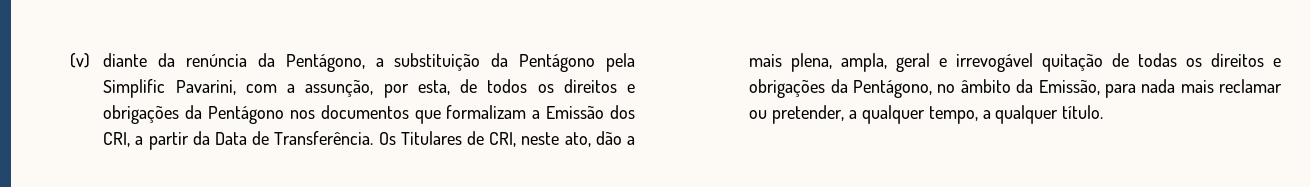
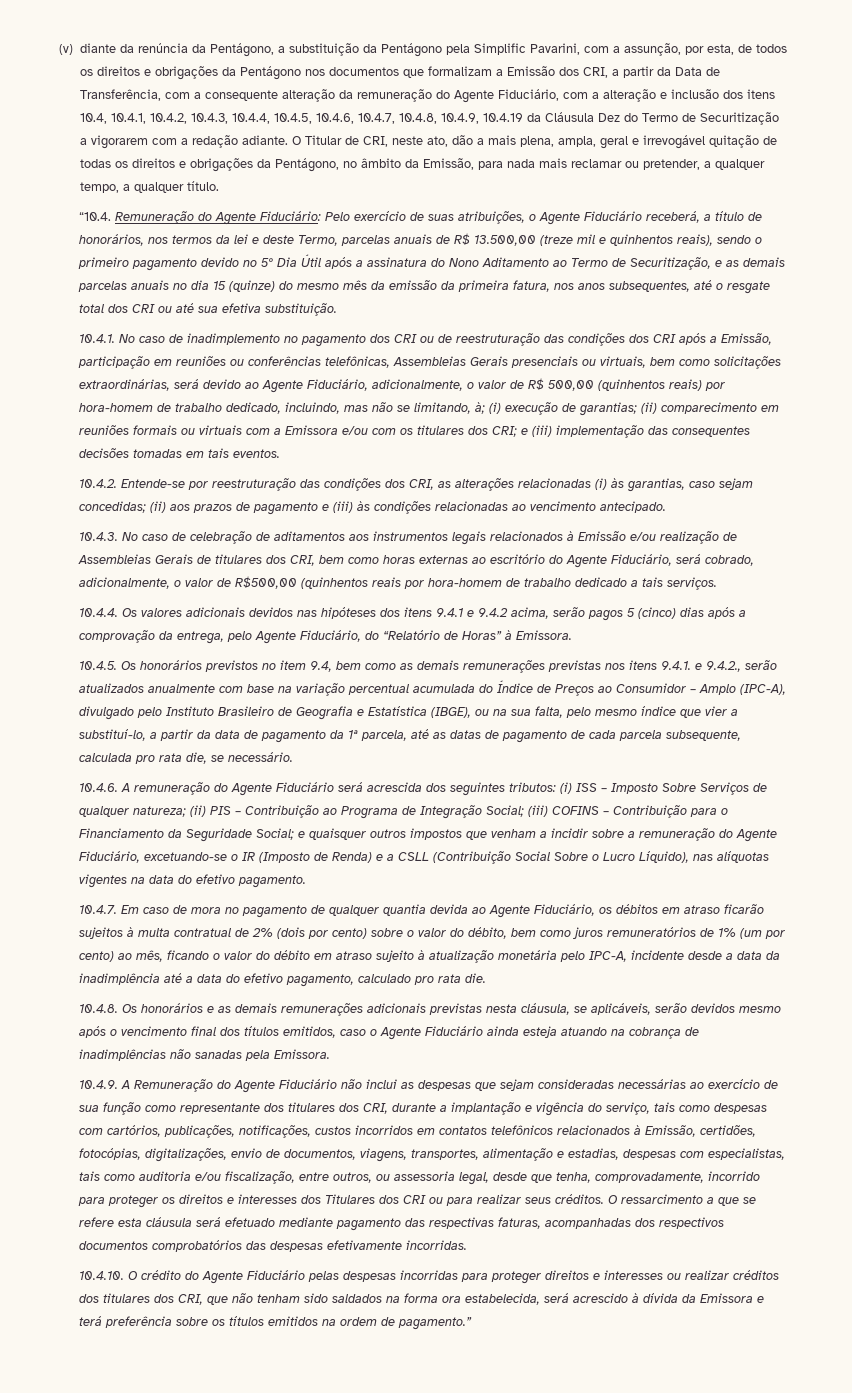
[274,131,462,145] Transferência. Os Titulares -> [79,89,775,103] [79,112,779,125] [79,135,342,149] Transferência, com a consequente alteração da remuneração do Agente Fiduciário, com a alteração e inclusão dos itens 10.4, 10.4.1, 10.4.2, 10.4.3, 10.4.4, 10.4.5, 10.4.6, 10.4.7, 10.4.8, 10.4.9, 10.4.19 da Cláusula Dez do Termo de Securitização a vigorarem com a redação adiante. O Titular
(1104, 112) none -> [79,211,763,225] [79,233,763,246] [78,254,786,271] [78,280,771,294] [79,303,338,316] [79,333,773,347] [78,356,782,369] [79,378,726,393] [79,402,780,416] [79,425,751,438] [79,448,281,458] [79,478,754,492] [79,501,667,515] [79,531,738,545] [78,554,755,568] [79,576,718,590] [79,607,747,621] [79,630,573,644] [79,660,778,673] [79,680,787,696] [79,706,739,720] [79,729,742,743] [79,752,294,764] [79,782,768,796] [79,805,729,819] [79,828,778,842] [79,851,770,864] [79,874,307,888] [79,904,765,918] [79,927,786,939] [79,950,781,963] [79,973,487,987] [79,1003,782,1016] [79,1026,700,1040] [79,1049,331,1061] [79,1079,779,1093] [79,1102,768,1116] [79,1125,757,1138] [79,1148,786,1162] [79,1171,761,1185] [78,1194,757,1208] [79,1217,725,1231] [79,1240,468,1252] [79,1270,780,1284] [79,1293,765,1305] [79,1316,473,1330] // “10.4. Remuneração do Agente Fiduciário: Pelo exercício de suas atribuições, o Agente Fiduciário receberá, a título de honorários, nos termos da lei e deste Termo, parcelas anuais de R$ 13.500,00 (treze mil e quinhentos reais), sendo o primeiro pagamento devido no 5º Dia Útil após a assinatura do Nono Aditamento ao Termo de Securitização, e as demais parcelas anuais no dia 15 (quinze) do mesmo mês da emissão da primeira fatura, nos anos subsequentes, até o resgate total dos CRI ou até sua efetiva substituição. // 10.4.1. No caso de inadimplemento no pagamento dos CRI ou de reestruturação das condições dos CRI após a Emissão, participação em reuniões ou conferências telefônicas, Assembleias Gerais presenciais ou virtuais, bem como solicitações extraordinárias, será devido ao Agente Fiduciário, adicionalmente, o valor de R$ 500,00 (quinhentos reais) por hora-homem de trabalho dedicado, incluindo, mas não se limitando, à; (i) execução de garantias; (ii) comparecimento em reuniões formais ou virtuais com a Emissora e/ou com os titulares dos CRI; e (iii) implementação das consequentes decisões tomadas em tais eventos. // 10.4.2. Entende-se por reestruturação das condições dos CRI, as alterações relacionadas (i) às garantias, caso sejam concedidas; (ii) aos prazos de pagamento e (iii) às condições relacionadas ao vencimento antecipado. // 10.4.3. No caso de celebração de aditamentos aos instrumentos legais relacionados à Emissão e/ou realização de Assembleias Gerais de titulares dos CRI, bem como horas externas ao escritório do Agente Fiduciário, será cobrado, adicionalmente, o valor de R$500,00 (quinhentos reais por hora-homem de trabalho dedicado a tais serviços. // 10.4.4. Os valores adicionais devidos nas hipóteses dos itens 9.4.1 e 9.4.2 acima, serão pagos 5 (cinco) dias após a comprovação da entrega, pelo Agente Fiduciário, do “Relatório de Horas” à Emissora. // 10.4.5. Os honorários previstos no item 9.4, bem como as demais remunerações previstas nos itens 9.4.1. e 9.4.2., serão atualizados anualmente com base na variação percentual acumulada do Índice de Preços ao Consumidor – Amplo (IPC-A), divulgado pelo Instituto Brasileiro de Geografia e Estatística (IBGE), ou na sua falta, pelo mesmo índice que vier a substituí-lo, a partir da data de pagamento da 1ª parcela, até as datas de pagamento de cada parcela subsequente, calculada pro rata die, se necessário. // 10.4.6. A remuneração do Agente Fiduciário será acrescida dos seguintes tributos: (i) ISS – Imposto Sobre Serviços de qualquer natureza; (ii) PIS – Contribuição ao Programa de Integração Social; (iii) COFINS – Contribuição para o Financiamento da Seguridade Social; e quaisquer outros impostos que venham a incidir sobre a remuneração do Agente Fiduciário, excetuando-se o IR (Imposto de Renda) e a CSLL (Contribuição Social Sobre o Lucro Líquido), nas alíquotas vigentes na data do efetivo pagamento. // 10.4.7. Em caso de mora no pagamento de qualquer quantia devida ao Agente Fiduciário, os débitos em atraso ficarão sujeitos à multa contratual de 2% (dois por cento) sobre o valor do débito, bem como juros remuneratórios de 1% (um por cento) ao mês, ficando o valor do débito em atraso sujeito à atualização monetária pelo IPC-A, incidente desde a data da inadimplência até a data do efetivo pagamento, calculado pro rata die. // 10.4.8. Os honorários e as demais remunerações adicionais previstas nesta cláusula, se aplicáveis, serão devidos mesmo após o vencimento final dos títulos emitidos, caso o Agente Fiduciário ainda esteja atuando na cobrança de inadimplências não sanadas pela Emissora. // 10.4.9. A Remuneração do Agente Fiduciário não inclui as despesas que sejam consideradas necessárias ao exercício de sua função como representante dos titulares dos CRI, durante a implantação e vigência do serviço, tais como despesas com cartórios, publicações, notificações, custos incorridos em contatos telefônicos relacionados à Emissão, certidões, fotocópias, digitalizações, envio de documentos, viagens, transportes, alimentação e estadias, despesas com especialistas, tais como auditoria e/ou fiscalização, entre outros, ou assessoria legal, desde que tenha, comprovadamente, incorrido para proteger os direitos e interesses dos Titulares dos CRI ou para realizar seus créditos. O ressarcimento a que se refere esta cláusula será efetuado mediante pagamento das respectivas faturas, acompanhadas dos respectivos documentos comprobatórios das despesas efetivamente incorridas. // 10.4.10. O crédito do Agente Fiduciário pelas despesas incorridas para proteger direitos e interesses ou realizar créditos dos titulares dos CRI, que não tenham sido saldados na forma ora estabelecida, será acrescido à dívida da Emissora e terá preferência sobre os títulos emitidos na ordem de pagamento.”

